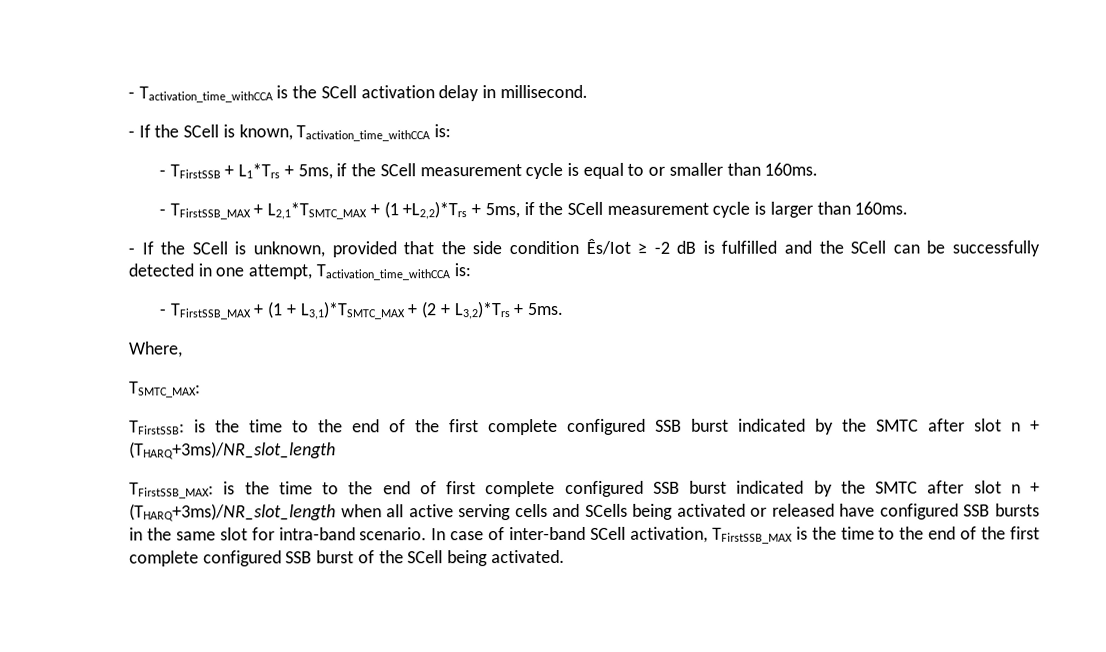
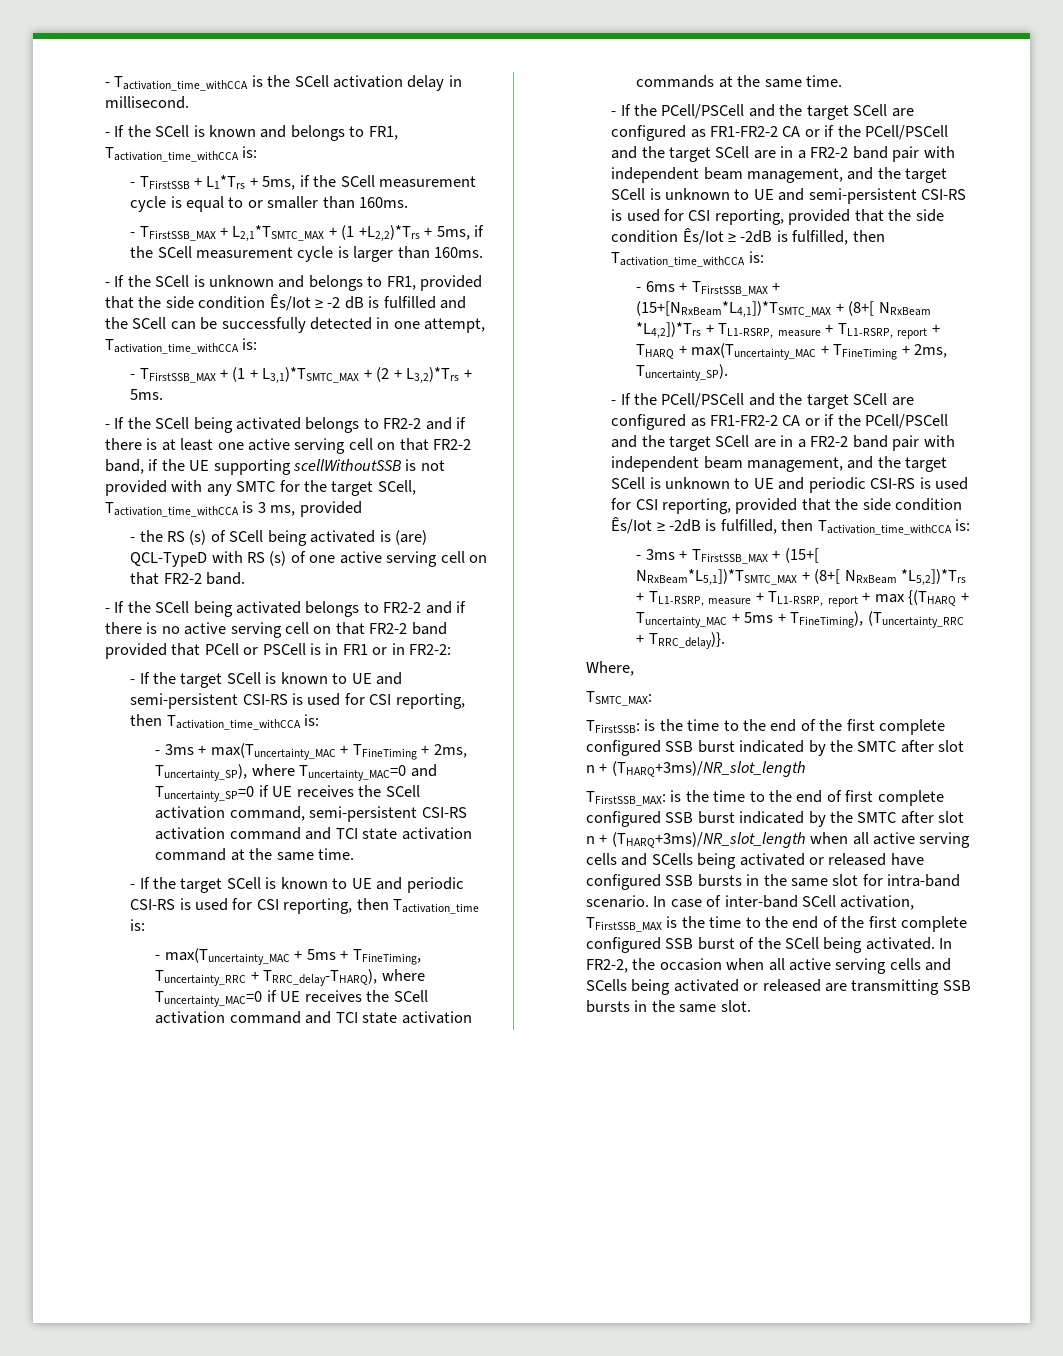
[238,124,293,141] known, -> [209,125,398,141] known and belongs to FR1,
[252,241,325,258] unknown, -> [209,275,416,291] unknown and belongs to FR1,
(563, 309) none -> [104,417,467,433] [104,438,472,454] [104,459,445,475] [104,480,416,496] [104,501,362,517] [130,530,428,546] [130,551,488,567] [130,572,246,585] [104,601,467,617] [104,622,447,638] [104,643,452,659] [130,672,403,688] [130,693,465,709] [130,714,320,730] [155,743,467,760] [155,764,437,781] [155,785,420,802] [155,806,467,822] [155,827,472,840] [155,848,355,861] [130,877,464,893] [130,898,480,914] [130,919,146,931] [155,948,421,965] [155,969,425,986] [155,990,428,1007] [155,1011,472,1024] [636,75,843,88] [611,104,914,120] [611,125,949,141] [611,146,955,162] [611,167,948,183] [611,188,967,204] [611,209,944,225] [611,228,885,245] [611,251,764,267] [636,281,781,296] [636,301,931,317] [636,322,940,339] [636,343,948,360] [636,364,729,381] [611,393,914,409] [611,414,949,430] [611,435,955,451] [611,456,948,472] [611,477,969,493] [611,498,963,514] [611,517,971,535] [636,548,819,564] [636,569,967,585] [636,590,969,607] [636,611,964,628] [636,632,725,649] // - If the SCell being activated belongs to FR2-2 and if there is at least one active serving cell on that FR2-2 band, if the UE supporting scellWithoutSSB is not provided with any SMTC for the target SCell, Tactivation_time_withCCA is 3 ms, provided // - the RS (s) of SCell being activated is (are) QCL-TypeD with RS (s) of one active serving cell on that FR2-2 band. // - If the SCell being activated belongs to FR2-2 and if there is no active serving cell on that FR2-2 band provided that PCell or PSCell is in FR1 or in FR2-2: // - If the target SCell is known to UE and semi-persistent CSI-RS is used for CSI reporting, then Tactivation_time_withCCA is: // - 3ms + max(Tuncertainty_MAC + TFineTiming + 2ms, Tuncertainty_SP), where Tuncertainty_MAC=0 and Tuncertainty_SP=0 if UE receives the SCell activation command, semi-persistent CSI-RS activation command and TCI state activation command at the same time. // - If the target SCell is known to UE and periodic CSI-RS is used for CSI reporting, then Tactivation_time is: // - max(Tuncertainty_MAC + 5ms + TFineTiming, Tuncertainty_RRC + TRRC_delay-THARQ), where Tuncertainty_MAC=0 if UE receives the SCell activation command and TCI state activation commands at the same time. // - If the PCell/PSCell and the target SCell are configured as FR1-FR2-2 CA or if the PCell/PSCell and the target SCell are in a FR2-2 band pair with independent beam management, and the target SCell is unknown to UE and semi-persistent CSI-RS is used for CSI reporting, provided that the side condition Ês/Iot ≥ -2dB is fulfilled, then Tactivation_time_withCCA is: // - 6ms + TFirstSSB_MAX + (15+[NRxBeam*L4,1])*TSMTC_MAX + (8+[ NRxBeam *L4,2])*Trs + TL1-RSRP, measure + TL1-RSRP, report + THARQ + max(Tuncertainty_MAC + TFineTiming + 2ms, Tuncertainty_SP). // - If the PCell/PSCell and the target SCell are configured as FR1-FR2-2 CA or if the PCell/PSCell and the target SCell are in a FR2-2 band pair with independent beam management, and the target SCell is unknown to UE and periodic CSI-RS is used for CSI reporting, provided that the side condition Ês/Iot ≥ -2dB is fulfilled, then Tactivation_time_withCCA is: // - 3ms + TFirstSSB_MAX + (15+[ NRxBeam*L5,1])*TSMTC_MAX + (8+[ NRxBeam *L5,2])*Trs + TL1-RSRP, measure + TL1-RSRP, report + max {(THARQ + Tuncertainty_MAC + 5ms + TFineTiming), (Tuncertainty_RRC + TRRC_delay)}.
(565, 556) none -> [939,938,953,949] [585,958,952,974] [585,979,971,995] [585,1000,751,1013] In FR2-2, the occasion when all active serving cells and SCells being activated or released are transmitting SSB bursts in the same slot.

